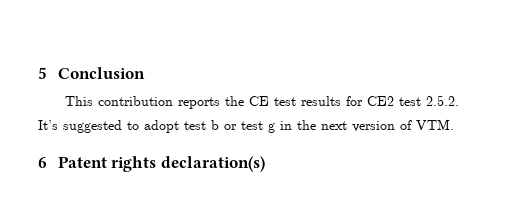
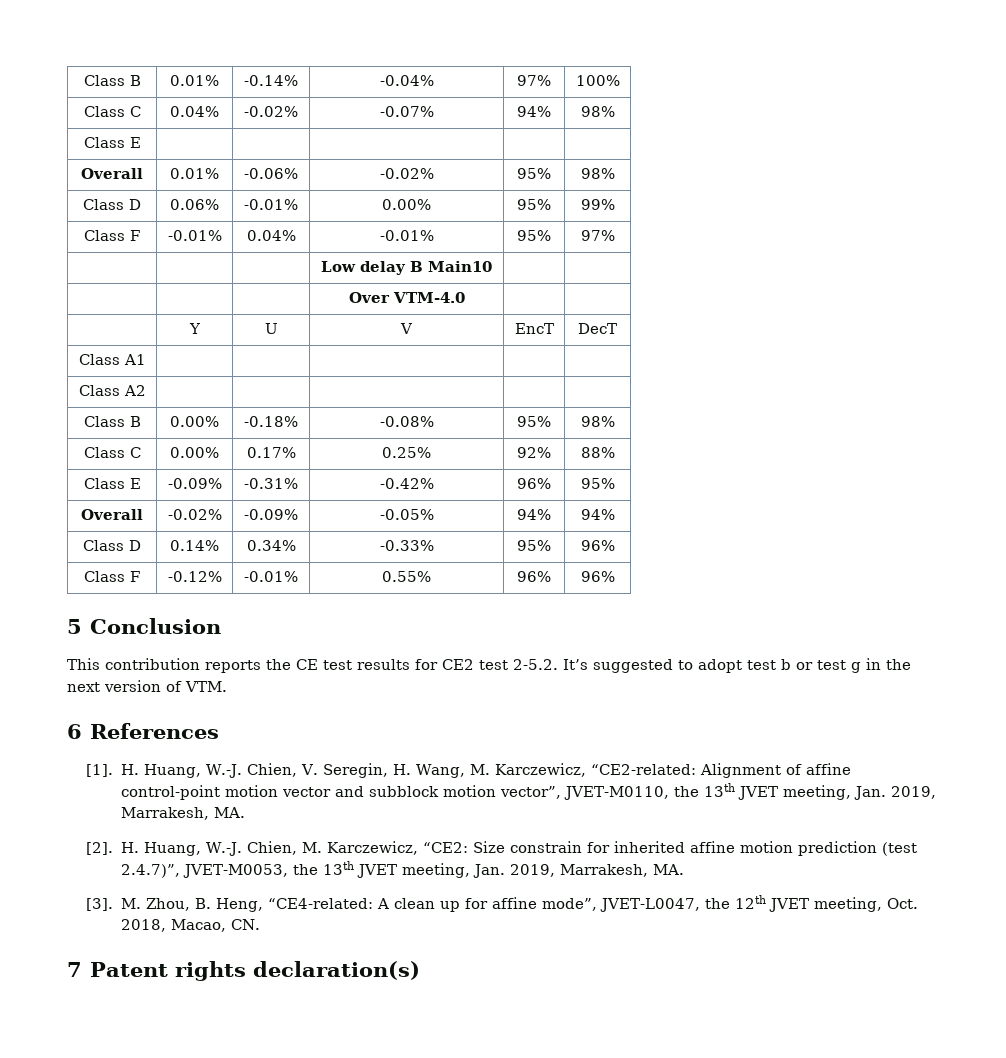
(38, 73) none -> [83,75,141,86] [170,75,219,86] [244,75,298,86] [379,75,434,86] [517,75,551,86] [575,75,620,86] [83,106,141,117] [170,106,219,117] [244,106,298,117] [379,106,434,117] [517,106,551,117] [580,106,615,117] [83,137,141,148] [81,168,143,179] [170,168,219,179] [244,168,298,179] [379,168,434,179] [517,168,551,179] [580,168,615,179] [83,199,141,210] [170,199,219,210] [244,199,298,210] [382,199,431,210] [517,199,551,210] [580,199,615,210] [84,230,140,241] [167,230,222,241] [246,230,296,241] [379,230,434,241] [517,230,551,241] [580,230,615,241] [321,261,492,275] [348,292,465,303] [188,323,201,334] [264,323,278,334] [400,323,413,334] [514,323,554,334] [578,323,617,334] [78,354,146,365] [78,385,146,396] [83,416,141,427] [170,416,219,427] [244,416,298,427] [379,416,434,427] [517,416,551,427] [580,416,615,427] [83,447,141,458] [170,447,219,458] [246,447,296,458] [382,447,431,458] [517,447,551,458] [580,447,615,458] [83,478,141,489] [167,478,222,489] [244,478,298,489] [379,478,434,489] [517,478,551,489] [580,478,615,489] [81,509,143,520] [167,509,222,520] [244,509,298,520] [379,509,434,520] [517,509,551,520] [580,509,615,520] [83,540,141,551] [170,540,219,551] [246,540,296,551] [379,540,434,551] [517,540,551,551] [580,540,615,551] [84,571,140,582] [167,571,222,582] [244,571,298,582] [382,571,431,582] [517,571,551,582] [580,571,615,582] Class B | 0.01% | -0.14% | -0.04% | 97% | 100% // Class C | 0.04% | -0.02% | -0.07% | 94% | 98% // Class E | | | | | // Overall | 0.01% | -0.06% | -0.02% | 95% | 98% // Class D | 0.06% | -0.01% | 0.00% | 95% | 99% // Class F | -0.01% | 0.04% | -0.01% | 95% | 97% // | | | Low delay B Main10 | | // | | | Over VTM-4.0 | | // | Y | U | V | EncT | DecT // Class A1 | | | | | // Class A2 | | | | | // Class B | 0.00% | -0.18% | -0.08% | 95% | 98% // Class C | 0.00% | 0.17% | 0.25% | 92% | 88% // Class E | -0.09% | -0.31% | -0.42% | 96% | 95% // Overall | -0.02% | -0.09% | -0.05% | 94% | 94% // Class D | 0.14% | 0.34% | -0.33% | 95% | 96% // Class F | -0.12% | -0.01% | 0.55% | 96% | 96% //
[425,95,459,106] 2.5.2. -> [513,659,558,670] 2-5.2.
(47, 162) none -> [89,723,219,739] [86,763,851,778] [120,783,936,800] [120,807,245,820] [86,841,917,856] [120,861,684,878] [86,895,918,912] [120,919,260,932] [67,962,82,977] References // [1]. H. Huang, W.-J. Chien, V. Seregin, H. Wang, M. Karczewicz, “CE2-related: Alignment of affine control-point motion vector and subblock motion vector”, JVET-M0110, the 13th JVET meeting, Jan. 2019, Marrakesh, MA. // [2]. H. Huang, W.-J. Chien, M. Karczewicz, “CE2: Size constrain for inherited affine motion prediction (test 2.4.7)”, JVET-M0053, the 13th JVET meeting, Jan. 2019, Marrakesh, MA. // [3]. M. Zhou, B. Heng, “CE4-related: A clean up for affine mode”, JVET-L0047, the 12th JVET meeting, Oct. 2018, Macao, CN. // 7

